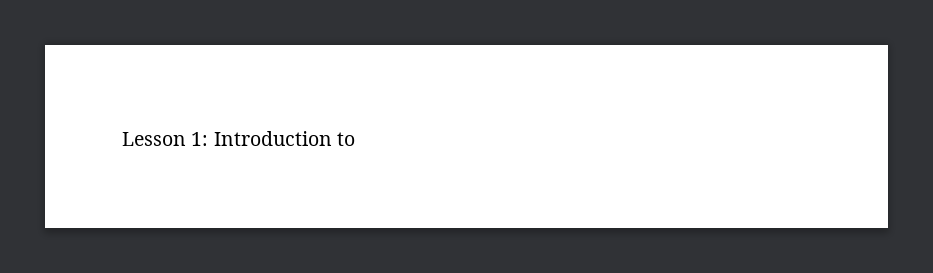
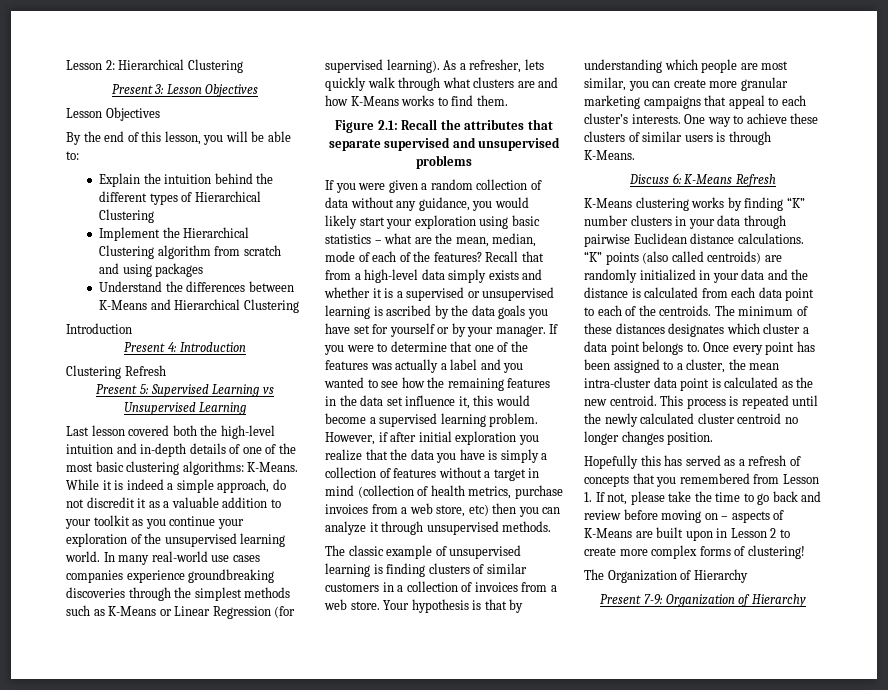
[122,131,355,146] Lesson 1: Introduction to -> [66,59,243,73] [111,84,259,97] [66,107,160,121] [66,131,291,145] [66,151,79,160] [98,173,274,187] [98,191,261,205] [98,209,154,223] [98,227,250,241] [98,245,281,259] [98,263,204,277] [98,281,294,292] [98,299,299,313] [66,323,132,334] [124,342,246,352] [66,365,166,379] [96,384,274,397] [123,402,247,415] [66,425,275,439] [66,443,296,457] [66,461,299,475] [66,479,286,493] [66,497,281,508] [65,515,244,529] [66,533,286,547] [65,551,260,565] [66,569,275,583] [66,587,291,601] [66,605,296,619] [325,59,544,73] [325,77,559,91] [325,95,508,106] [335,119,553,133] [328,137,561,151] [416,155,472,169] [325,179,542,193] [325,197,529,211] [325,215,540,229] [325,233,537,247] [325,251,544,262] [325,269,543,283] [324,287,555,301] [325,305,548,319] [325,323,559,337] [324,341,528,355] [325,359,524,373] [324,377,551,391] [325,395,530,409] [325,413,539,427] [325,431,539,445] [325,449,548,463] [325,467,540,481] [325,485,563,499] [325,503,561,517] [325,521,552,535] [325,545,522,559] [325,563,527,577] [325,581,557,592] [324,599,524,613] [584,59,789,73] [584,77,788,91] [584,95,806,109] [584,113,819,127] [584,131,771,145] [584,150,635,160] [629,173,776,187] [584,197,805,211] [584,215,786,229] [584,233,804,247] [584,251,782,265] [584,269,809,283] [584,287,815,301] [584,305,808,316] [584,323,809,337] [584,341,815,355] [584,359,780,373] [584,377,814,391] [584,395,819,409] [584,413,798,427] [584,431,714,445] [584,455,801,469] [584,473,819,487] [584,491,822,505] [584,509,785,523] [584,527,790,541] [584,545,805,559] [584,569,748,583] [600,594,806,607] Lesson 2: Hierarchical Clustering // Present 3: Lesson Objectives // Lesson Objectives // By the end of this lesson, you will be able to: // Explain the intuition behind the different types of Hierarchical Clustering // Implement the Hierarchical Clustering algorithm from scratch and using packages // Understand the differences between K-Means and Hierarchical Clustering // Introduction // Present 4: Introduction // Clustering Refresh // Present 5: Supervised Learning vs Unsupervised Learning // Last lesson covered both the high-level intuition and in-depth details of one of the most basic clustering algorithms: K-Means. While it is indeed a simple approach, do not discredit it as a valuable addition to your toolkit as you continue your exploration of the unsupervised learning world. In many real-world use cases companies experience groundbreaking discoveries through the simplest methods such as K-Means or Linear Regression (for supervised learning). As a refresher, lets quickly walk through what clusters are and how K-Means works to find them. // Figure 2.1: Recall the attributes that separate supervised and unsupervised problems // If you were given a random collection of data without any guidance, you would likely start your exploration using basic statistics – what are the mean, median, mode of each of the features? Recall that from a high-level data simply exists and whether it is a supervised or unsupervised learning is ascribed by the data goals you have set for yourself or by your manager. If you were to determine that one of the features was actually a label and you wanted to see how the remaining features in the data set influence it, this would become a supervised learning problem. However, if after initial exploration you realize that the data you have is simply a collection of features without a target in mind (collection of health metrics, purchase invoices from a web store, etc) then you can analyze it through unsupervised methods. // The classic example of unsupervised learning is finding clusters of similar customers in a collection of invoices from a web store. Your hypothesis is that by understanding which people are most similar, you can create more granular marketing campaigns that appeal to each cluster’s interests. One way to achieve these clusters of similar users is through K-Means. // Discuss 6: K-Means Refresh // K-Means clustering works by finding “K” number clusters in your data through pairwise Euclidean distance calculations. “K” points (also called centroids) are randomly initialized in your data and the distance is calculated from each data point to each of the centroids. The minimum of these distances designates which cluster a data point belongs to. Once every point has been assigned to a cluster, the mean intra-cluster data point is calculated as the new centroid. This process is repeated until the newly calculated cluster centroid no longer changes position. // Hopefully this has served as a refresh of concepts that you remembered from Lesson 1. If not, please take the time to go back and review before moving on – aspects of K-Means are built upon in Lesson 2 to create more complex forms of clustering! // The Organization of Hierarchy // Present 7-9: Organization of Hierarchy

